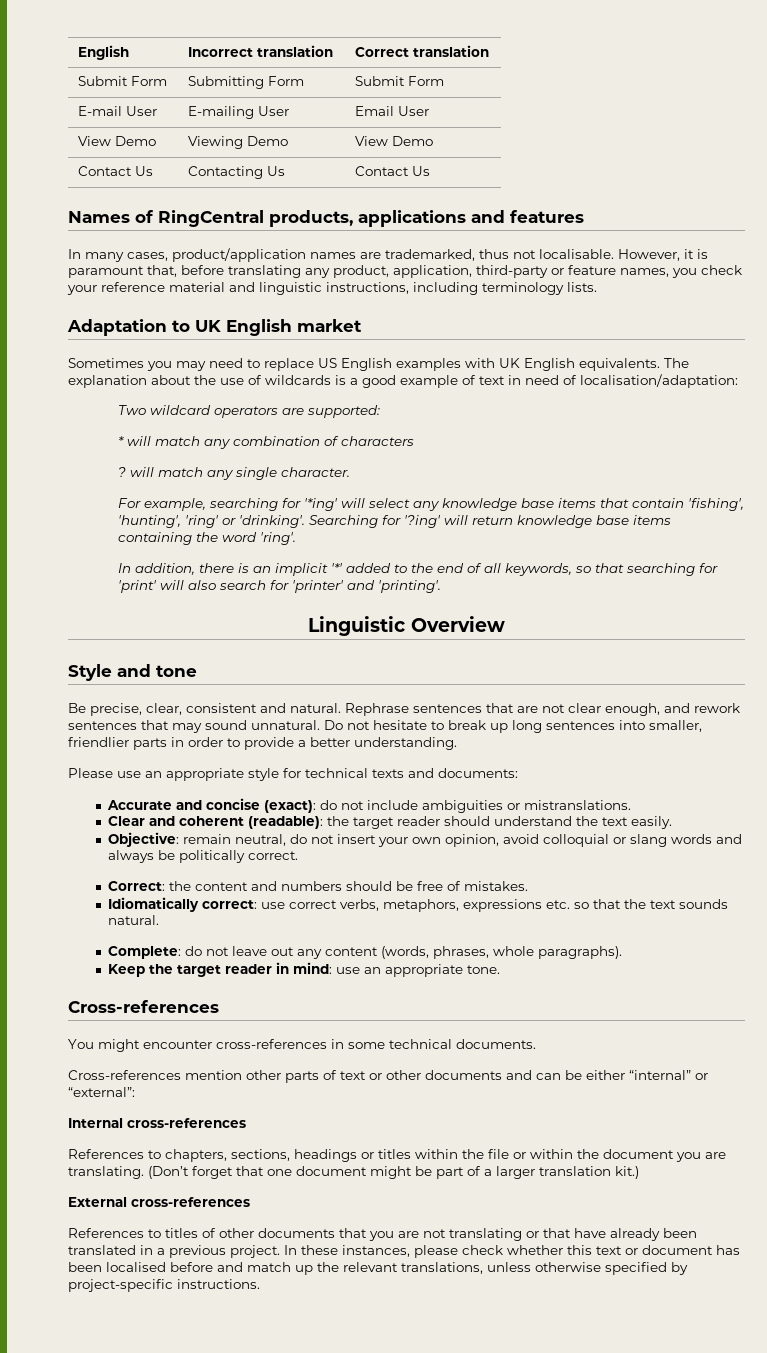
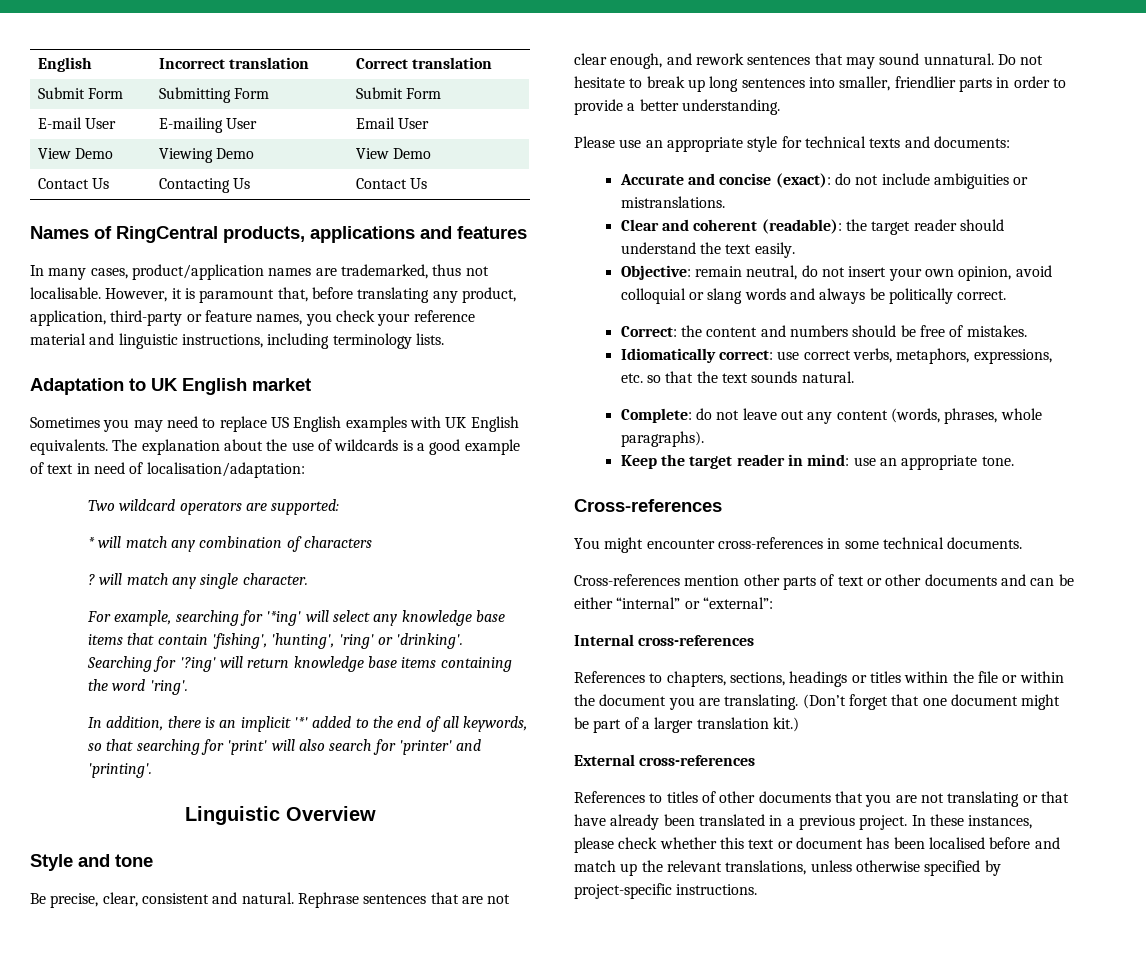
[462,899,542,912] expressions -> [973,349,1052,364] expressions,

